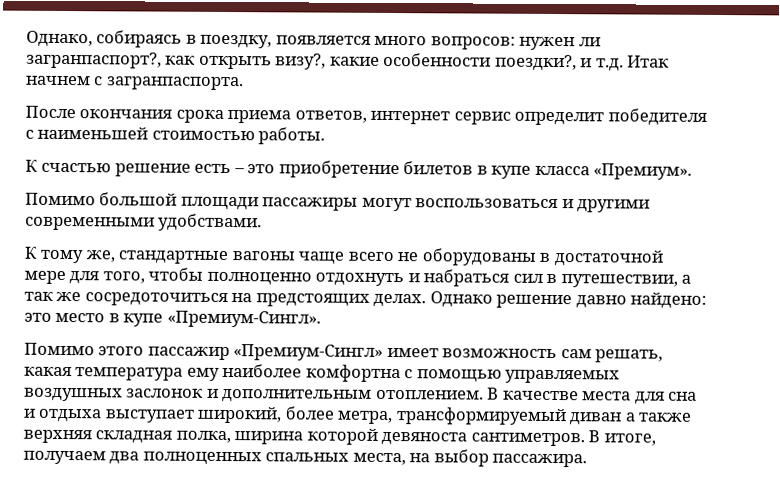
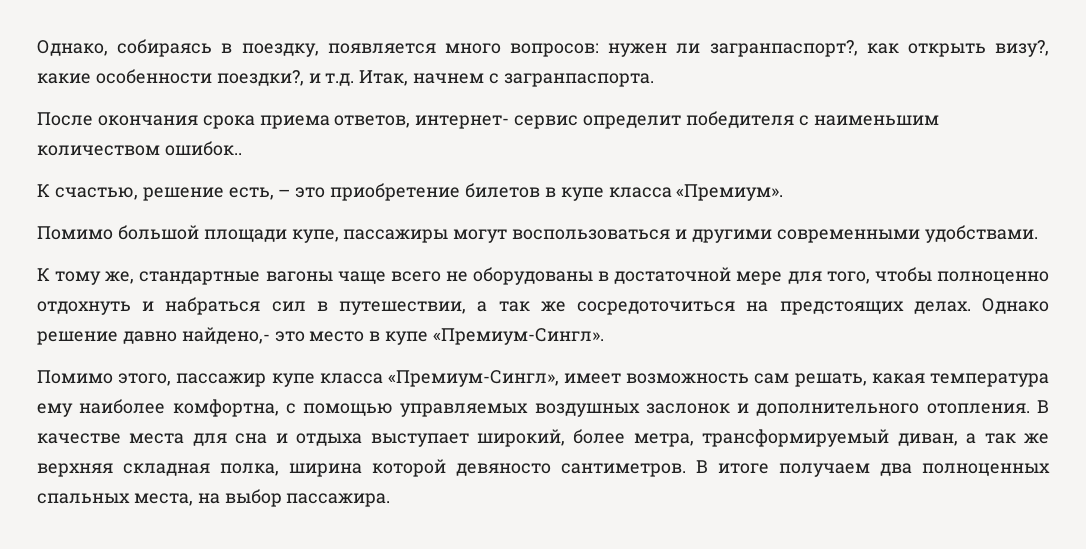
[627,55,670,68] Итак -> [359,70,409,86] Итак,
[370,110,451,125] интернет -> [415,115,510,129] интернет-
[37,126,326,145] [25,159,232,177] наименьшей стоимостью работы. // К счастью решение есть -> [813,115,939,126] [37,141,242,156] [37,184,274,201] наименьшим количеством ошибок.. // К счастью, решение есть,
(259, 203) none -> [291,229,339,243] купе,
[630,292,708,309] найдено: -> [181,327,270,344] найдено,-
[98,344,384,361] этого пассажир «Премиум-Сингл» -> [118,370,559,387] этого, пассажир купе класса «Премиум-Сингл»,
[305,364,401,383] комфортна -> [172,399,279,417] комфортна,
[222,388,484,403] дополнительным отоплением. -> [756,403,1030,416] дополнительного отопления.
[569,412,693,426] диван а также -> [897,433,1050,446] диван, а так же
[381,431,468,446] девяноста -> [456,463,551,476] девяносто
[603,433,656,446] итоге, -> [718,463,769,474] итоге

